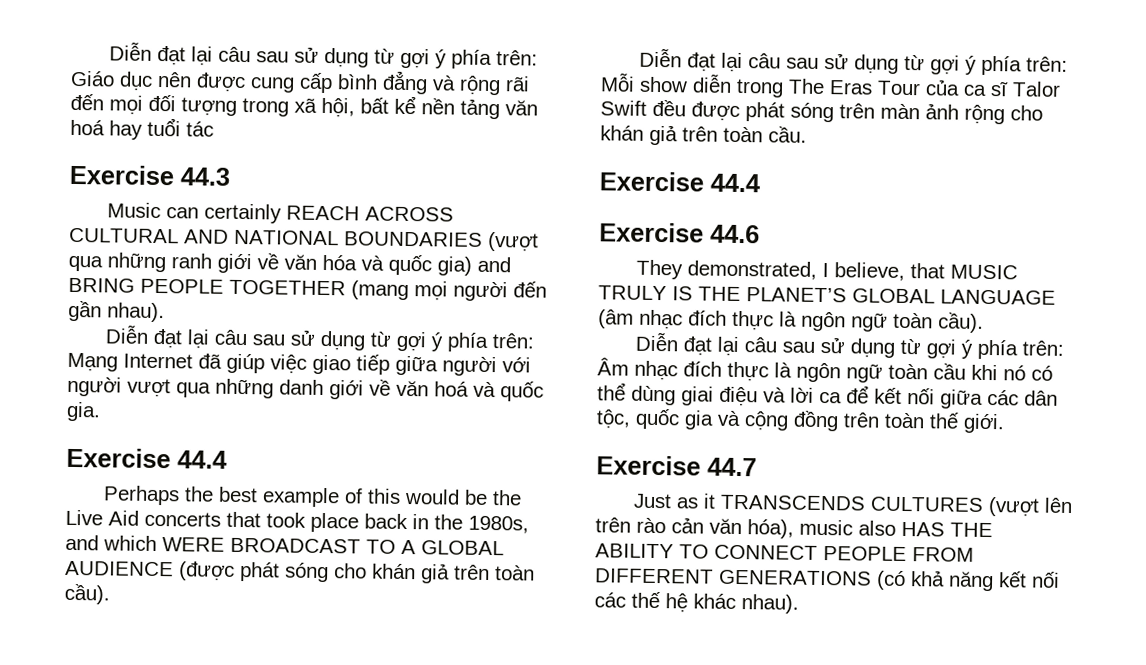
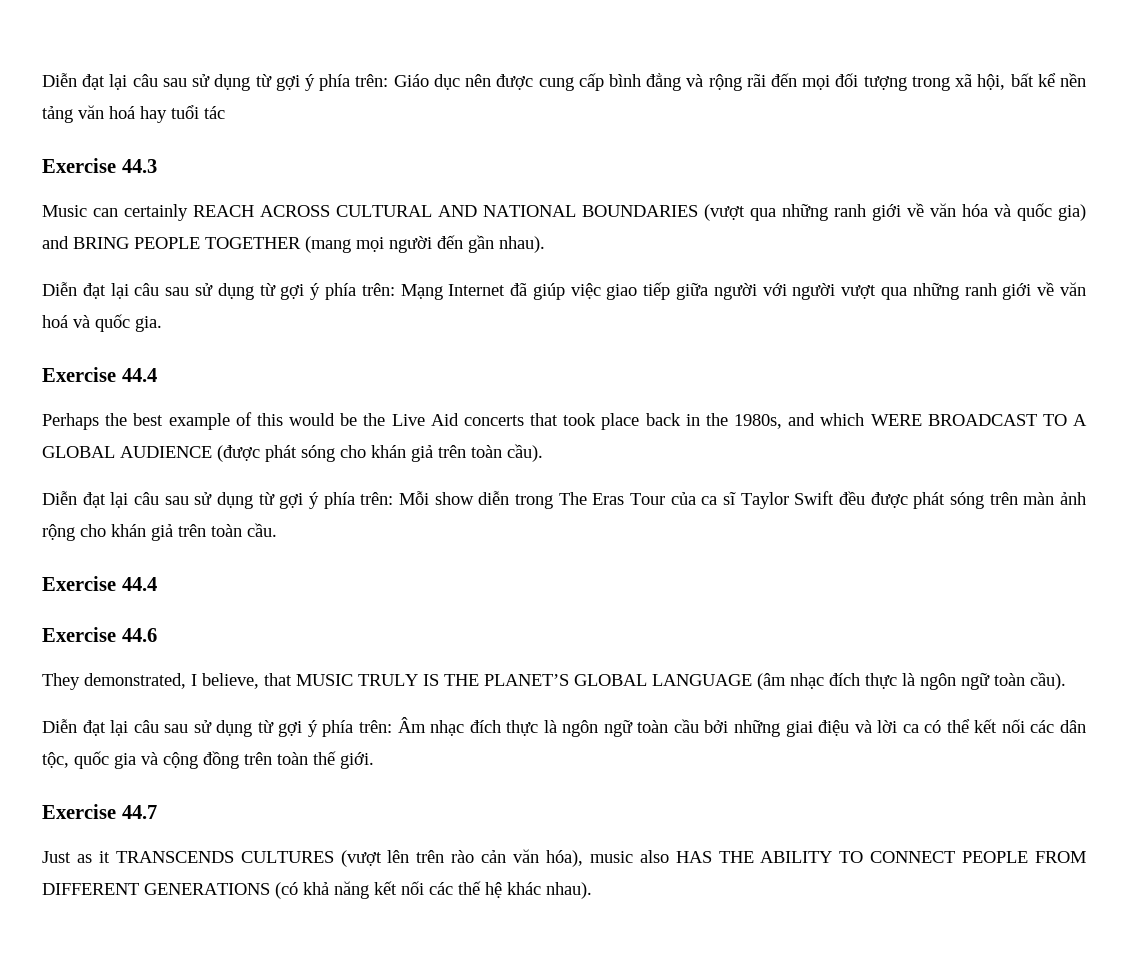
[279,379,324,395] danh -> [964,283,997,296] ranh
[1012,81,1061,97] Talor -> [740,492,789,509] Taylor
[971,364,1053,381] [597,382,676,406] khi nó có thể dùng -> [704,720,780,737] bởi những
[846,385,983,409] để kết nối giữa -> [924,719,1025,733] có thể kết nối

